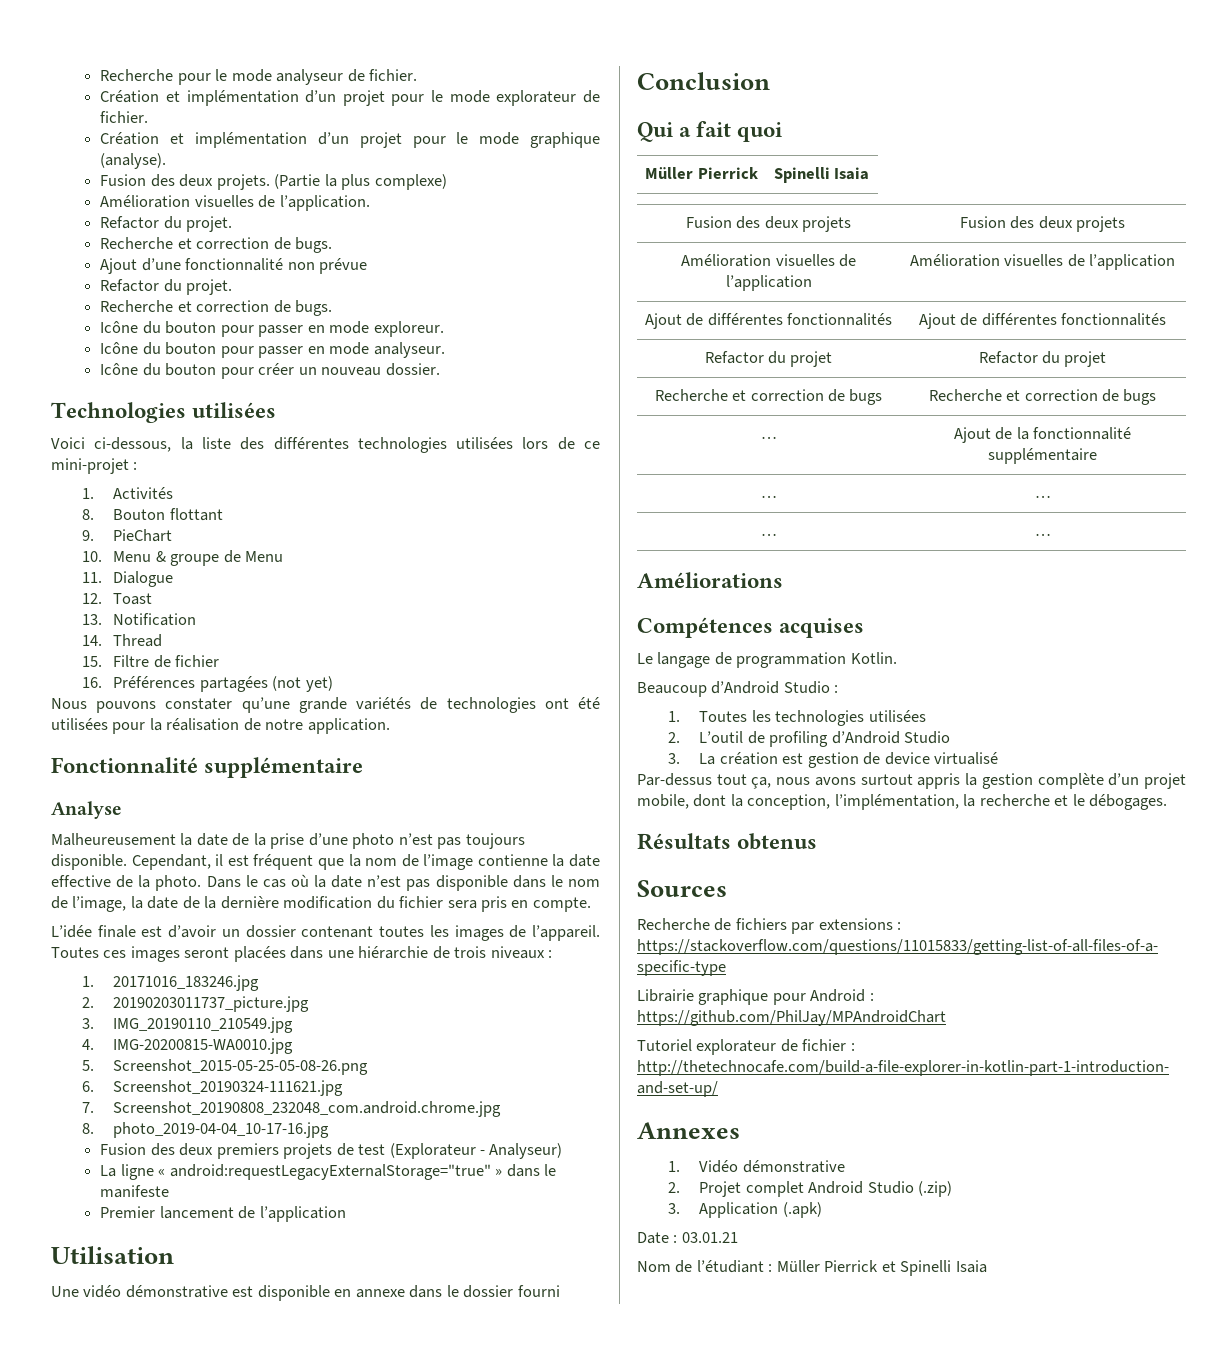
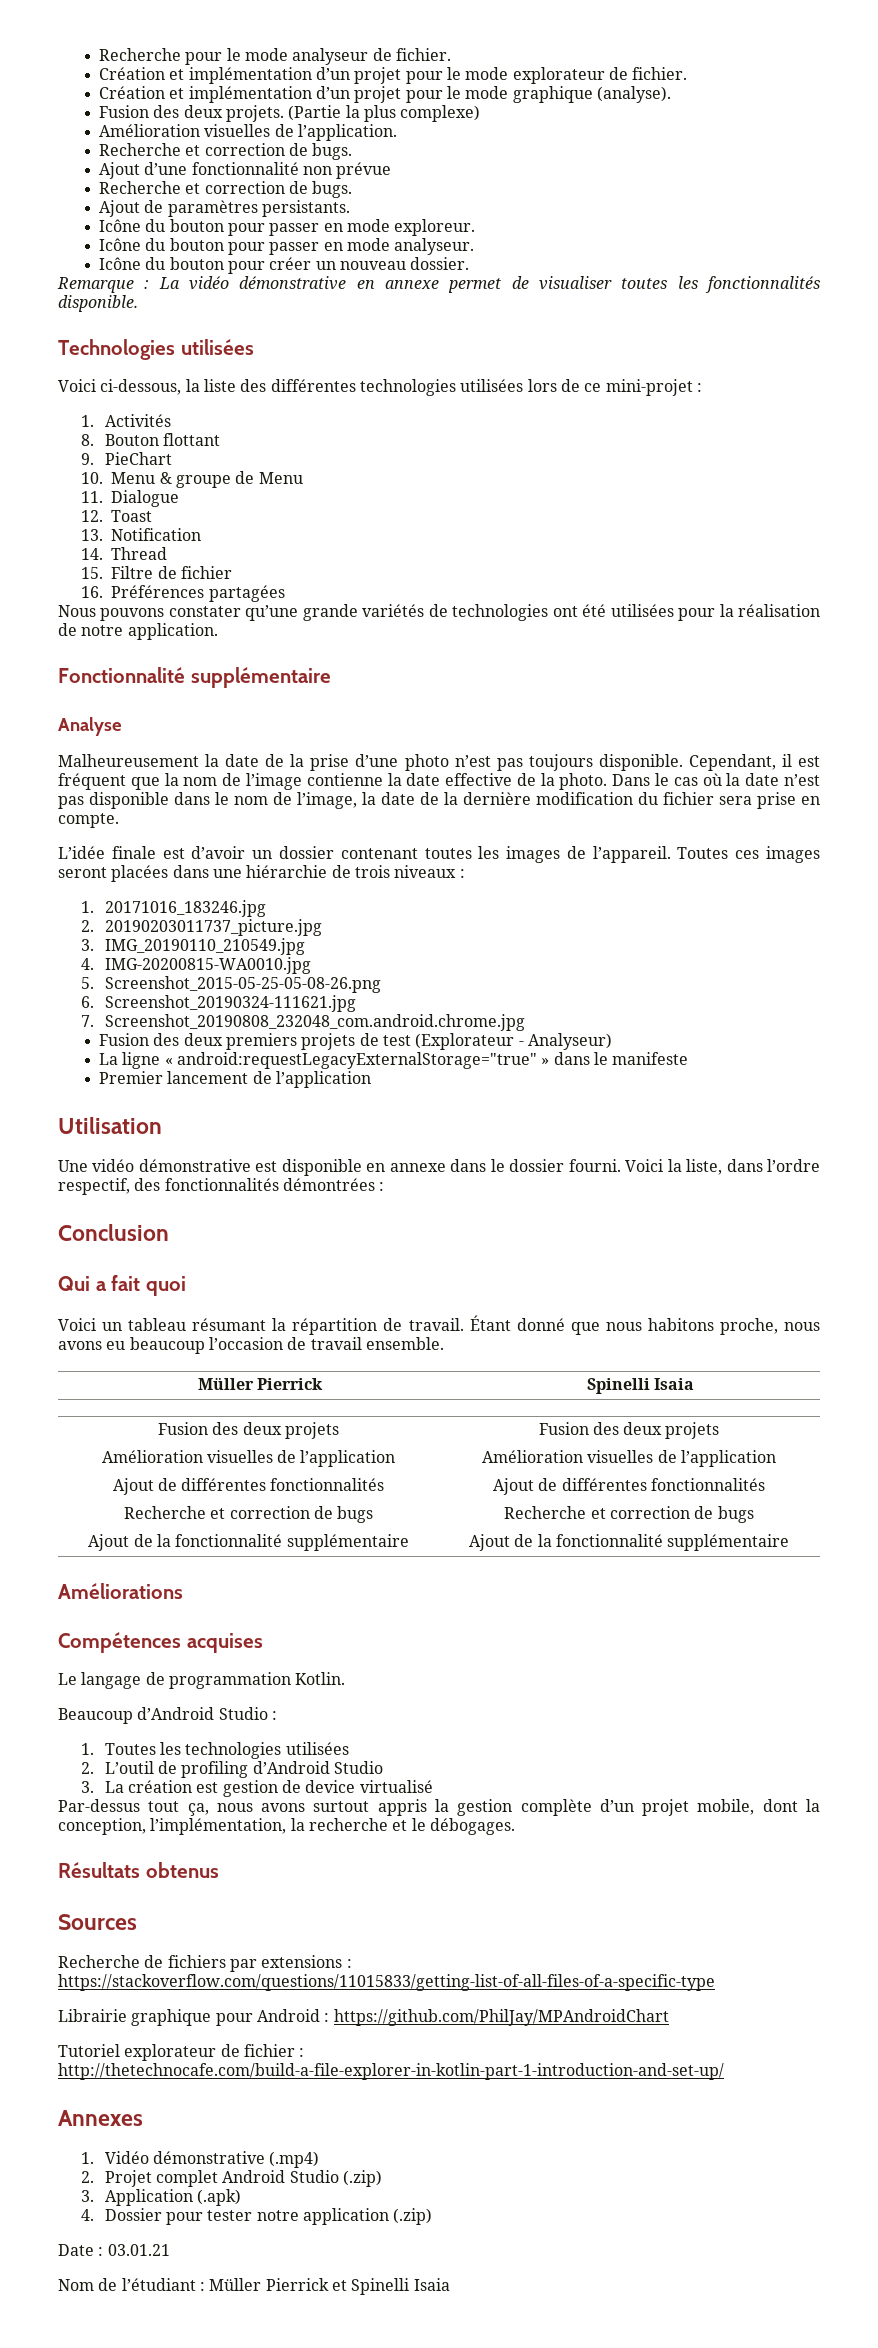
[100,216,233,232] // Refactor du projet. -> (397, 132) none
[100,279,233,295] [100,300,333,316] // Refactor du projet. // Recherche et correction de bugs. -> [98,181,353,198] [98,200,350,217] // Recherche et correction de bugs. // Ajout de paramètres persistants.
(440, 369) none -> [57,276,821,293] [58,295,138,312] // Remarque : La vidéo démonstrative en annexe permet de visualiser toutes les fonctionnalités disponible.
[272,676,333,692] (not yet) -> (285, 593) none
[481,896,508,912] pris -> [757,792,796,809] prise
[82,1122,330,1138] // 8. photo_2019-04-04_10-17-16.jpg -> (525, 1022) none
[517,1285,560,1297] fourni -> [568,1159,821,1175] [58,1178,385,1195] fourni. Voici la liste, dans l’ordre respectif, des fonctionnalités démontrées :
(783, 132) none -> [58,1315,820,1335] [58,1337,444,1354] // Voici un tableau résumant la répartition de travail. Étant donné que nous habitons proche, nous avons eu beaucoup l’occasion de travail ensemble.
[704,351,833,367] [978,351,1107,367] // Refactor du projet | Refactor du projet -> (765, 1484) none
[760,436,777,439] [953,427,1132,443] [988,448,1097,464] [760,495,777,498] [1034,495,1051,498] [760,533,777,536] [1034,533,1051,536] … | Ajout de la fonctionnalité supplémentaire // … | … // … | … -> [88,1534,409,1551] [468,1534,790,1551] Ajout de la fonctionnalité supplémentaire | Ajout de la fonctionnalité supplémentaire
(845, 1166) none -> [269,2151,320,2168] (.mp4)
(822, 1210) none -> [81,2208,433,2225] // 4. Dossier pour tester notre application (.zip)

